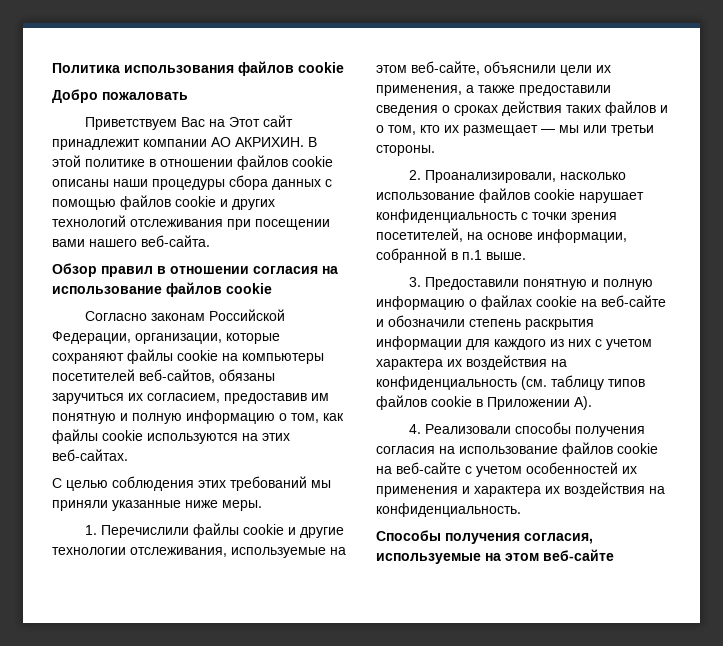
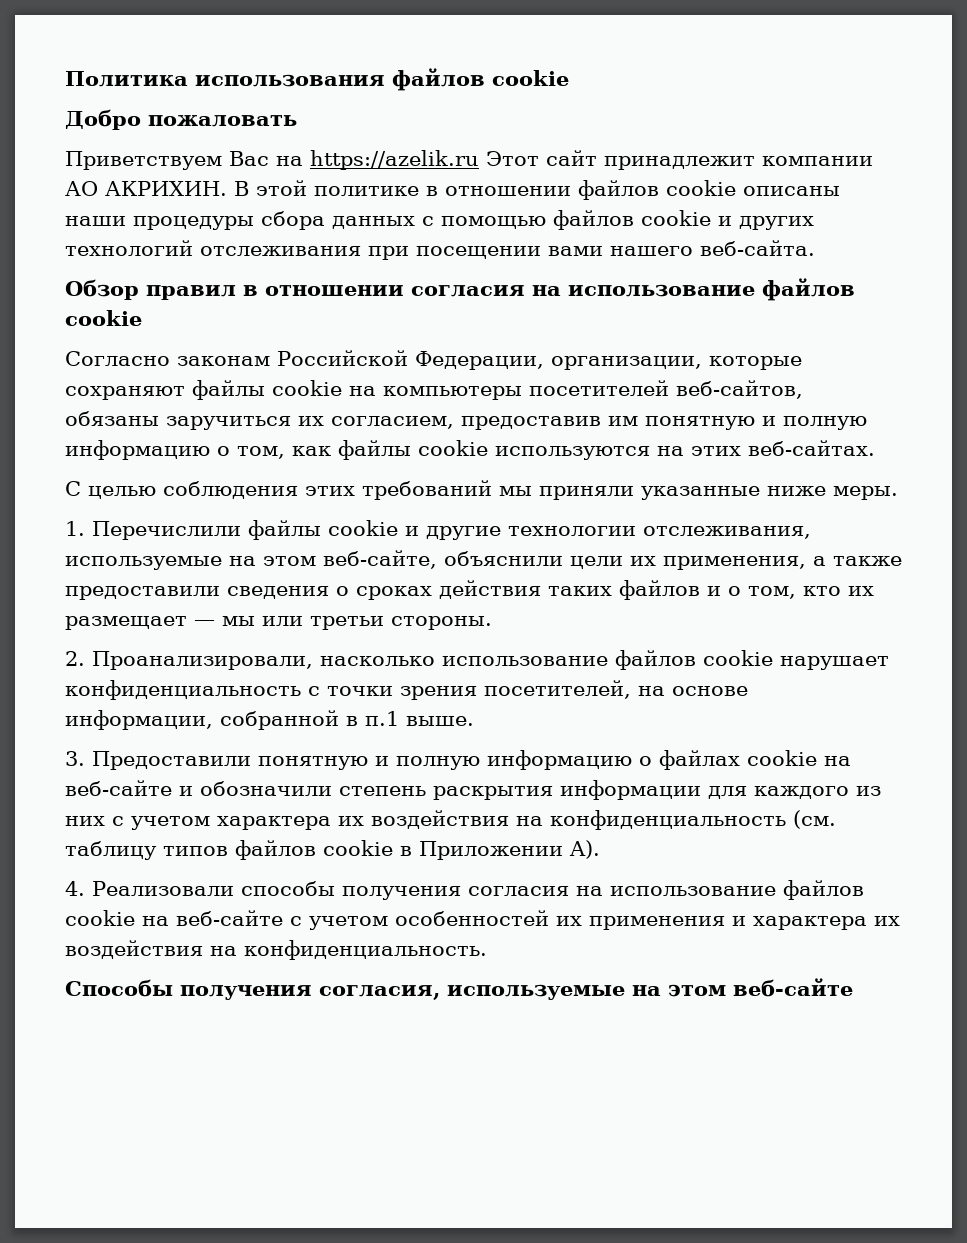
(226, 123) none -> [310,150,479,170] https://azelik.ru

